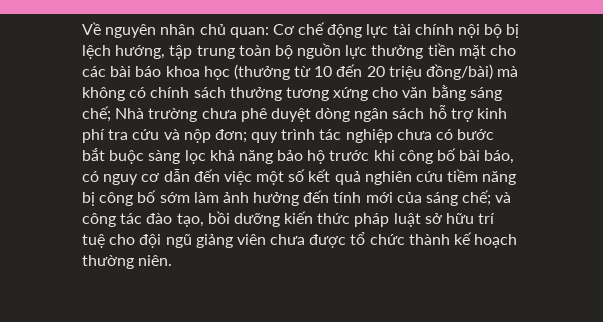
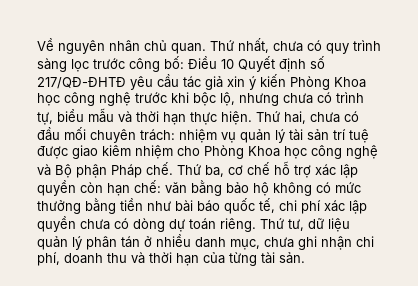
[229,22,520,38] [82,43,517,59] [82,64,519,80] [82,85,502,101] [82,105,508,122] [82,129,495,143] [82,148,515,164] [82,169,517,185] [82,190,512,206] [82,211,496,227] [82,232,518,248] [82,255,173,269] quan: Cơ chế động lực tài chính nội bộ bị lệch hướng, tập trung toàn bộ nguồn lực thưởng tiền mặt cho các bài báo khoa học (thưởng từ 10 đến 20 triệu đồng/bài) mà không có chính sách thưởng tương xứng cho văn bằng sáng chế; Nhà trường chưa phê duyệt dòng ngân sách hỗ trợ kinh phí tra cứu và nộp đơn; quy trình tác nghiệp chưa có bước bắt buộc sàng lọc khả năng bảo hộ trước khi công bố bài báo, có nguy cơ dẫn đến việc một số kết quả nghiên cứu tiềm năng bị công bố sớm làm ảnh hưởng đến tính mới của sáng chế; và công tác đào tạo, bồi dưỡng kiến thức pháp luật sở hữu trí tuệ cho đội ngũ giảng viên chưa được tổ chức thành kế hoạch thường niên. -> [171,38,381,54] [37,56,325,72] [37,74,366,90] [37,92,364,106] [37,108,359,125] [37,127,369,143] [37,145,378,159] [37,161,358,178] [37,180,361,196] [37,198,367,214] [37,216,350,232] [37,234,374,250] [37,252,305,266] quan. Thứ nhất, chưa có quy trình sàng lọc trước công bố: Điều 10 Quyết định số 217/QĐ-ĐHTĐ yêu cầu tác giả xin ý kiến Phòng Khoa học công nghệ trước khi bộc lộ, nhưng chưa có trình tự, biểu mẫu và thời hạn thực hiện. Thứ hai, chưa có đầu mối chuyên trách: nhiệm vụ quản lý tài sản trí tuệ được giao kiêm nhiệm cho Phòng Khoa học công nghệ và Bộ phận Pháp chế. Thứ ba, cơ chế hỗ trợ xác lập quyền còn hạn chế: văn bằng bảo hộ không có mức thưởng bằng tiền như bài báo quốc tế, chi phí xác lập quyền chưa có dòng dự toán riêng. Thứ tư, dữ liệu quản lý phân tán ở nhiều danh mục, chưa ghi nhận chi phí, doanh thu và thời hạn của từng tài sản.

